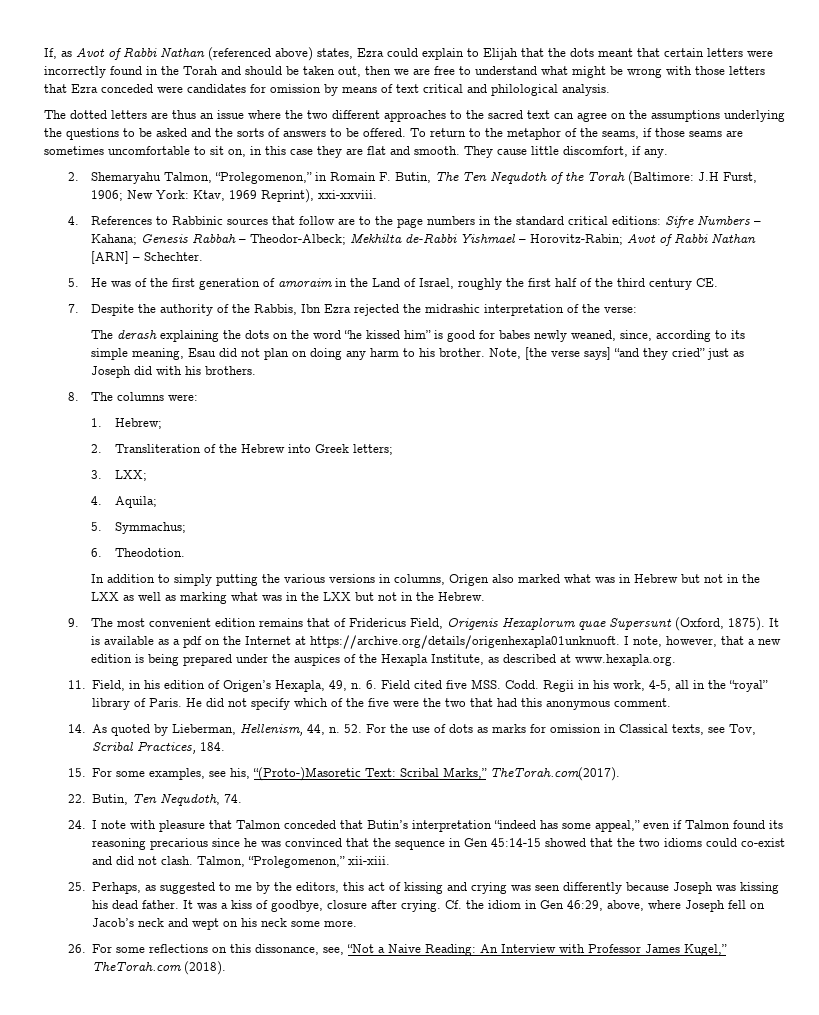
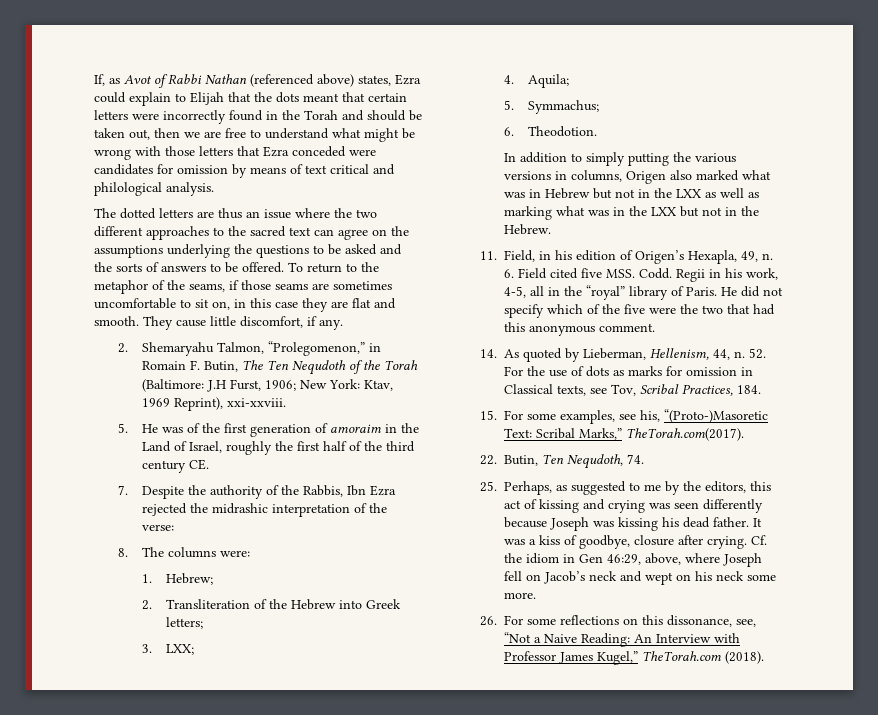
[67,215,762,228] [91,233,757,246] [91,251,204,264] // 4. References to Rabbinic sources that follow are to the page numbers in the standard critical editions: Sifre Numbers – Kahana; Genesis Rabbah – Theodor-Albeck; Mekhilta de-Rabbi Yishmael – Horovitz-Rabin; Avot of Rabbi Nathan [ARN] – Schechter. -> (287, 402) none
[91,330,746,342] [91,347,745,360] [91,366,257,378] // The derash explaining the dots on the word “he kissed him” is good for babes newly weaned, since, according to its simple meaning, Esau did not plan on doing any harm to his brother. Note, [the verse says] “and they cried” just as Joseph did with his brothers. -> (175, 527) none
[67,617,780,631] [91,635,782,649] [91,654,677,666] // 9. The most convenient edition remains that of Fridericus Field, Origenis Hexaplorum quae Supersunt (Oxford, 1875). It is available as a pdf on the Internet at https://archive.org/details/origenhexapla01unknuoft. I note, however, that a new edition is being prepared under the auspices of the Hexapla Institute, as described at www.hexapla.org. -> (552, 229) none
[67,820,784,832] [92,838,786,850] [92,856,391,868] // 24. I note with pleasure that Talmon conceded that Butin’s interpretation “indeed has some appeal,” even if Talmon found its reasoning precarious since he was convinced that the sequence in Gen 45:14-15 showed that the two idioms could co-exist and did not clash. Talmon, “Prolegomenon,” xii-xiii. -> (645, 459) none

